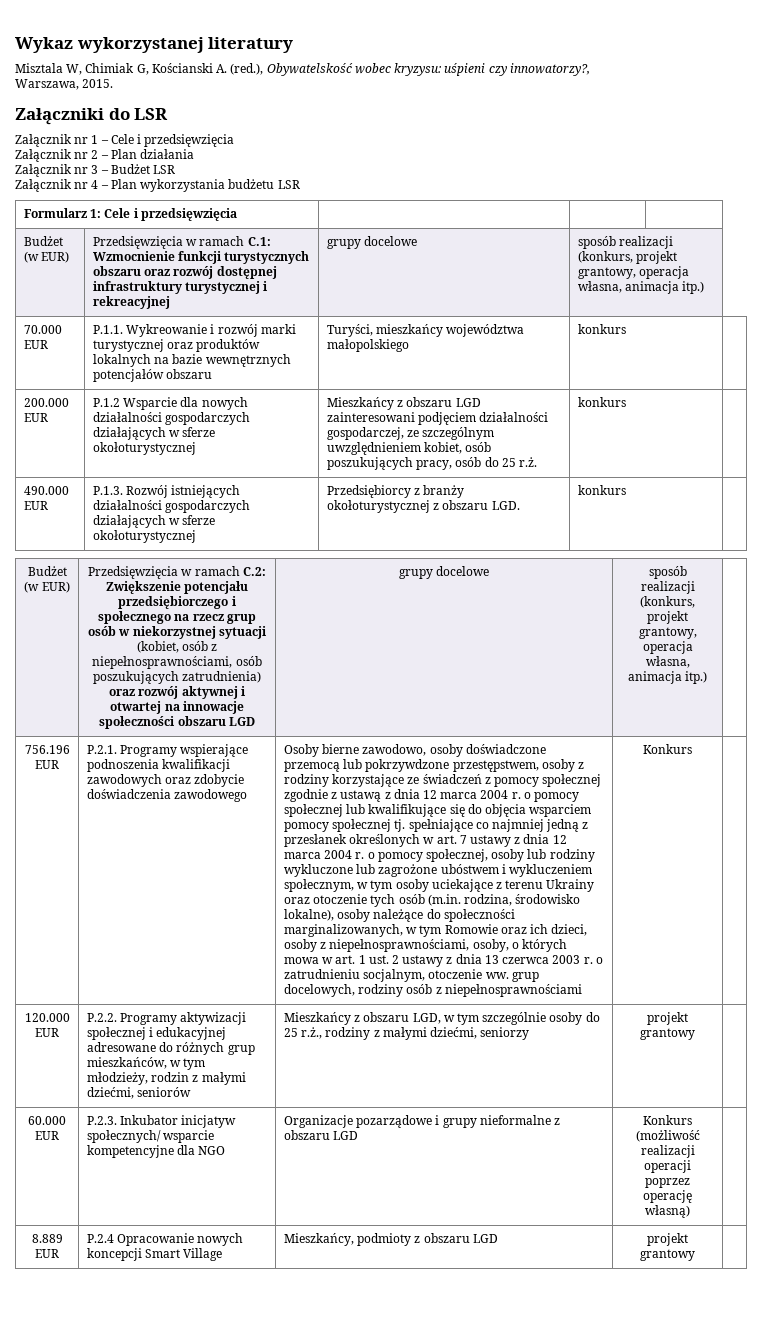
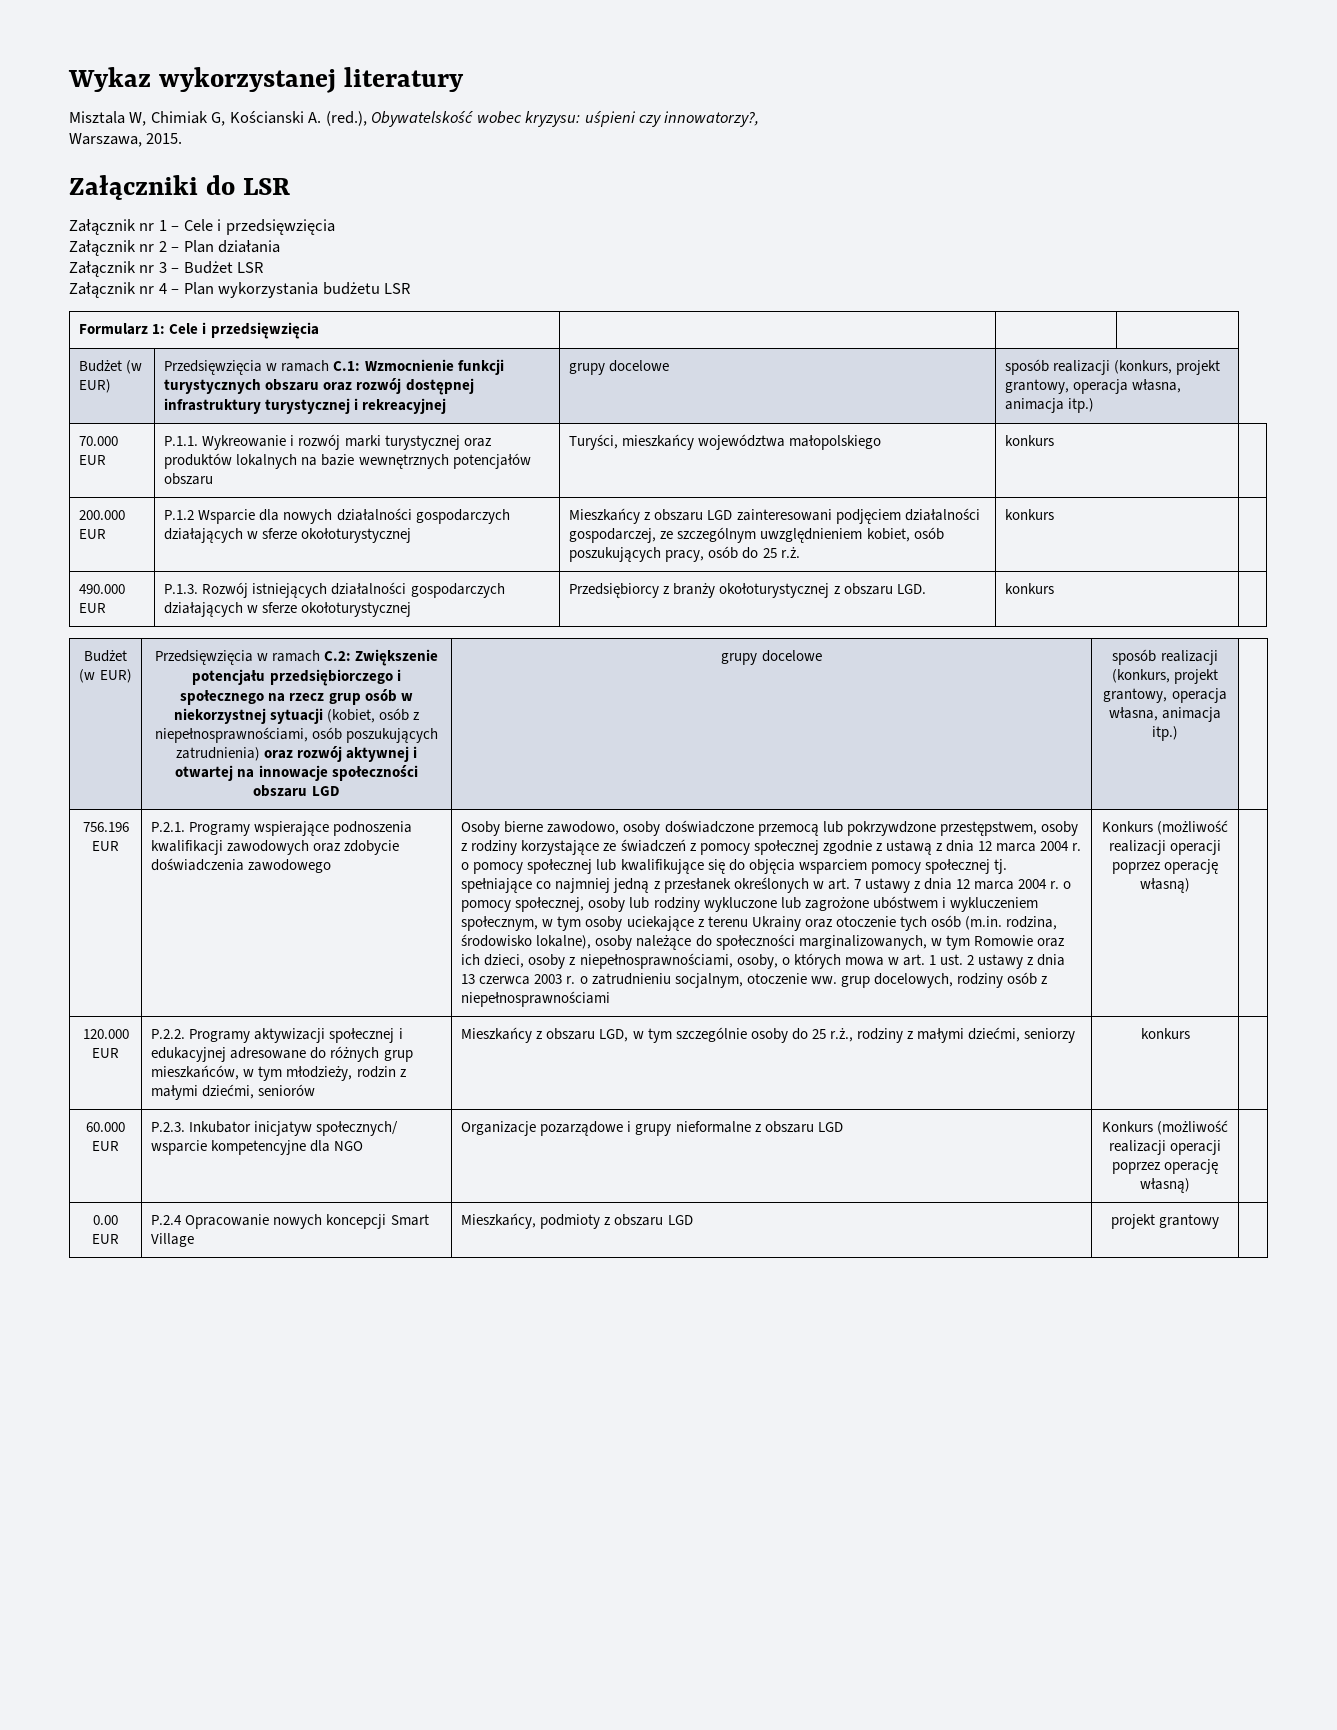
(692, 749) none -> [1157,820,1229,835] [1108,840,1222,855] [1111,859,1219,874] [1140,878,1190,893] (możliwość realizacji operacji poprzez operację własną)
[647,1012,688,1025] [640,1028,695,1040] projekt grantowy -> [1140,1028,1190,1039] konkurs
[31,1234,63,1243] 8.889 -> [93,1215,118,1225] 0.00

